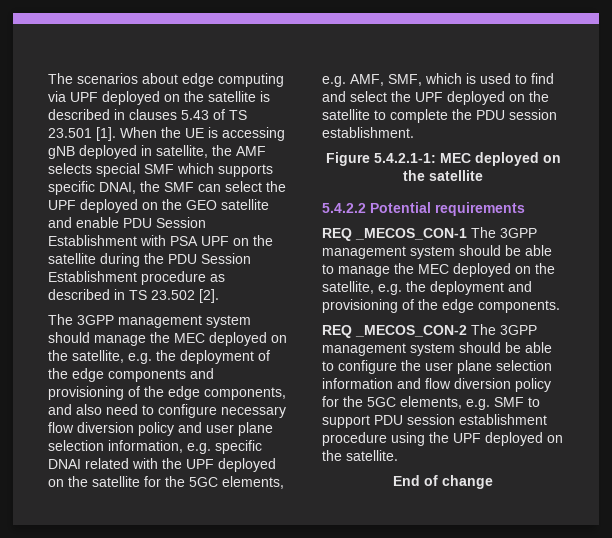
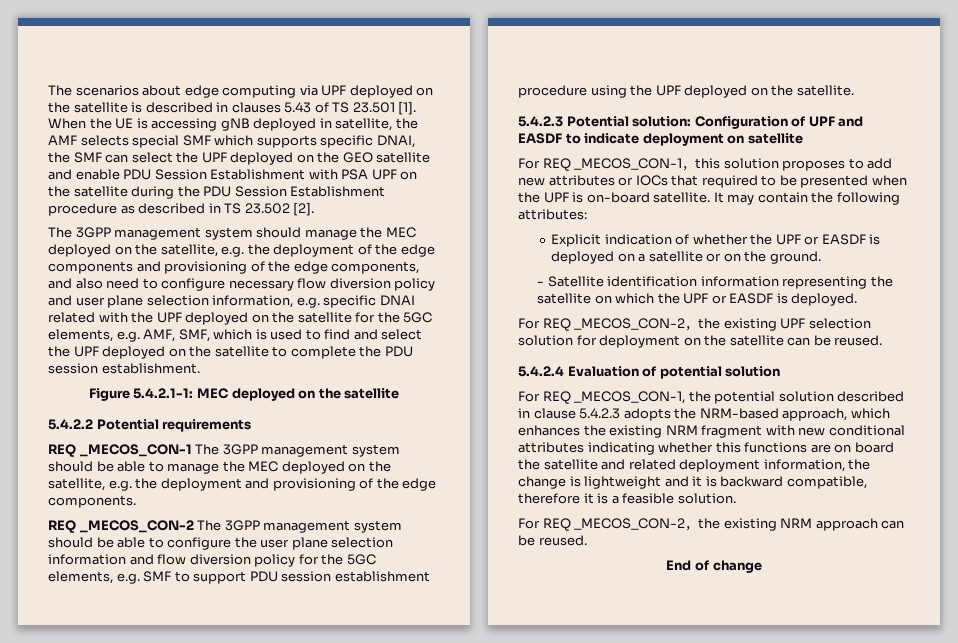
(398, 455) none -> [518,116,864,129] [518,133,803,146] [518,158,893,171] [518,175,907,188] [518,192,900,205] [518,209,587,220] [551,234,881,247] [551,251,821,264] [537,276,893,289] [537,293,858,306] [518,318,871,331] [518,335,883,348] [518,366,781,379] [518,391,905,404] [518,408,890,421] [518,425,905,438] [518,442,894,455] [518,459,871,472] [518,476,867,489] [518,493,736,504] [518,518,905,531] [518,535,587,546] // 5.4.2.3 Potential solution: Configuration of UPF and EASDF to indicate deployment on satellite // For REQ _MECOS_CON-1，this solution proposes to add new attributes or IOCs that required to be presented when the UPF is on-board satellite. It may contain the following attributes: // Explicit indication of whether the UPF or EASDF is deployed on a satellite or on the ground. // - Satellite identification information representing the satellite on which the UPF or EASDF is deployed. // For REQ _MECOS_CON-2，the existing UPF selection solution for deployment on the satellite can be reused. // 5.4.2.4 Evaluation of potential solution // For REQ _MECOS_CON-1, the potential solution described in clause 5.4.2.3 adopts the NRM-based approach, which enhances the existing NRM fragment with new conditional attributes indicating whether this functions are on board the satellite and related deployment information, the change is lightweight and it is backward compatible, therefore it is a feasible solution. // For REQ _MECOS_CON-2，the existing NRM approach can be reused.

